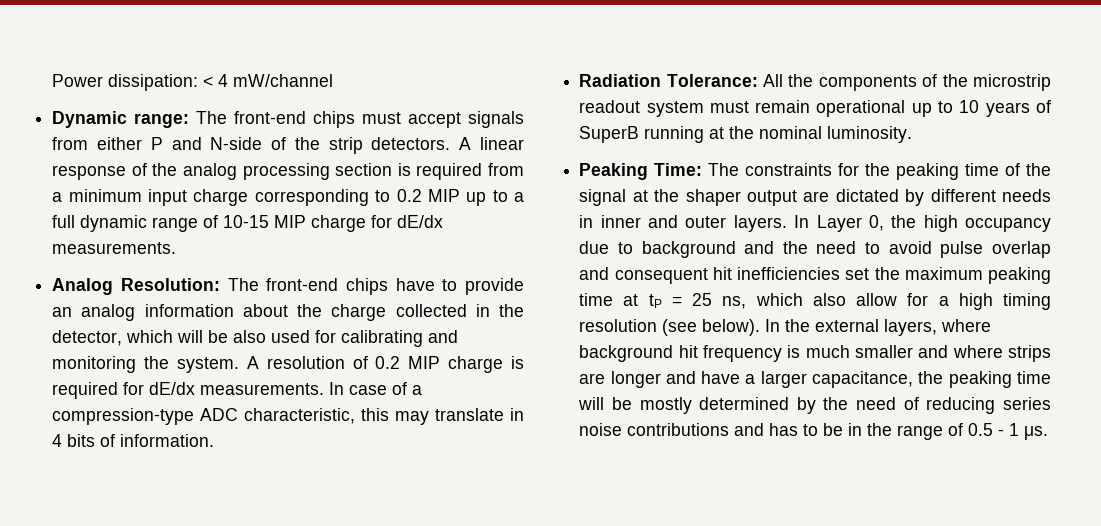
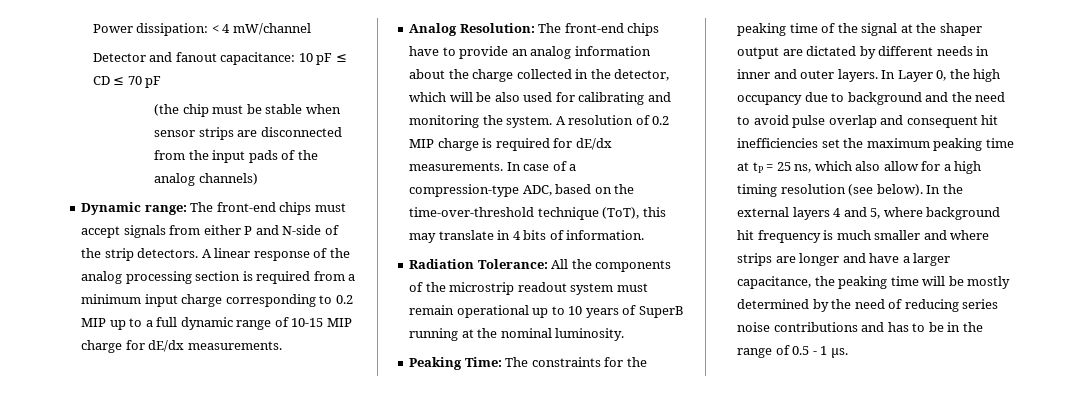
(334, 80) none -> [92,52,347,65] [92,76,162,88] [154,104,341,117] [154,127,342,140] [154,150,318,163] [154,173,258,186] // Detector and fanout capacitance: 10 pF ≤ CD ≤ 70 pF // (the chip must be stable when sensor strips are disconnected from the input pads of the analog channels)
[200,408,356,424] ADC characteristic, -> [522,184,635,196] [409,207,640,220] ADC, based on the time-over-threshold technique (ToT),
[884,319,938,336] layers, -> [792,207,881,220] layers 4 and 5,

